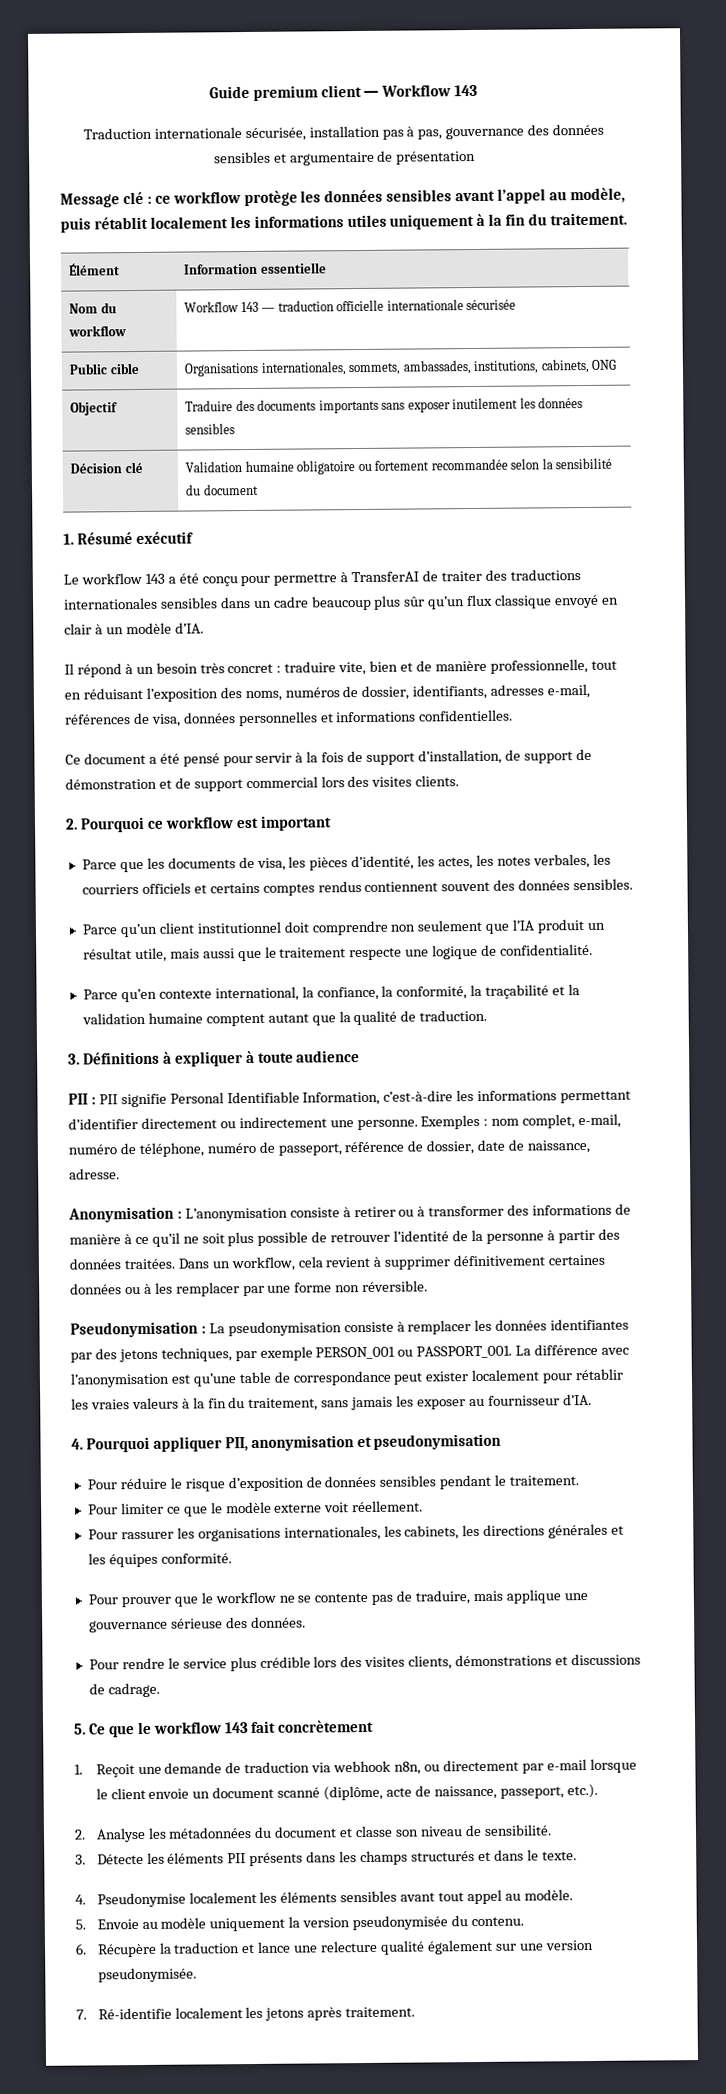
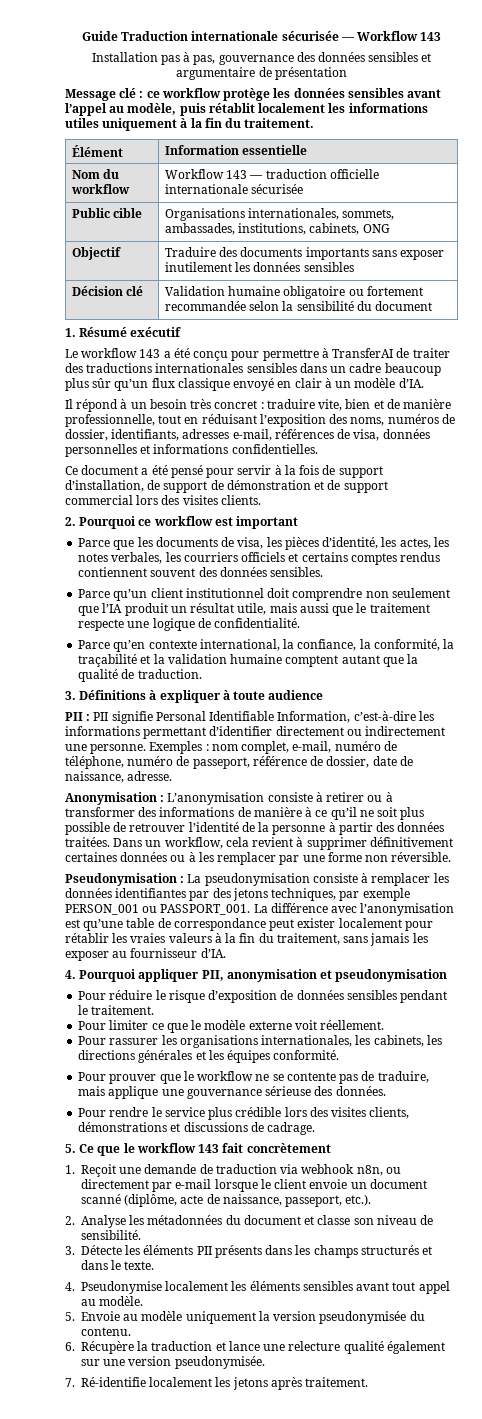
[252,84,362,101] premium client -> [121,31,339,41] Traduction internationale sécurisée
[82,125,380,142] Traduction internationale sécurisée, installation -> [91,52,158,62] Installation

